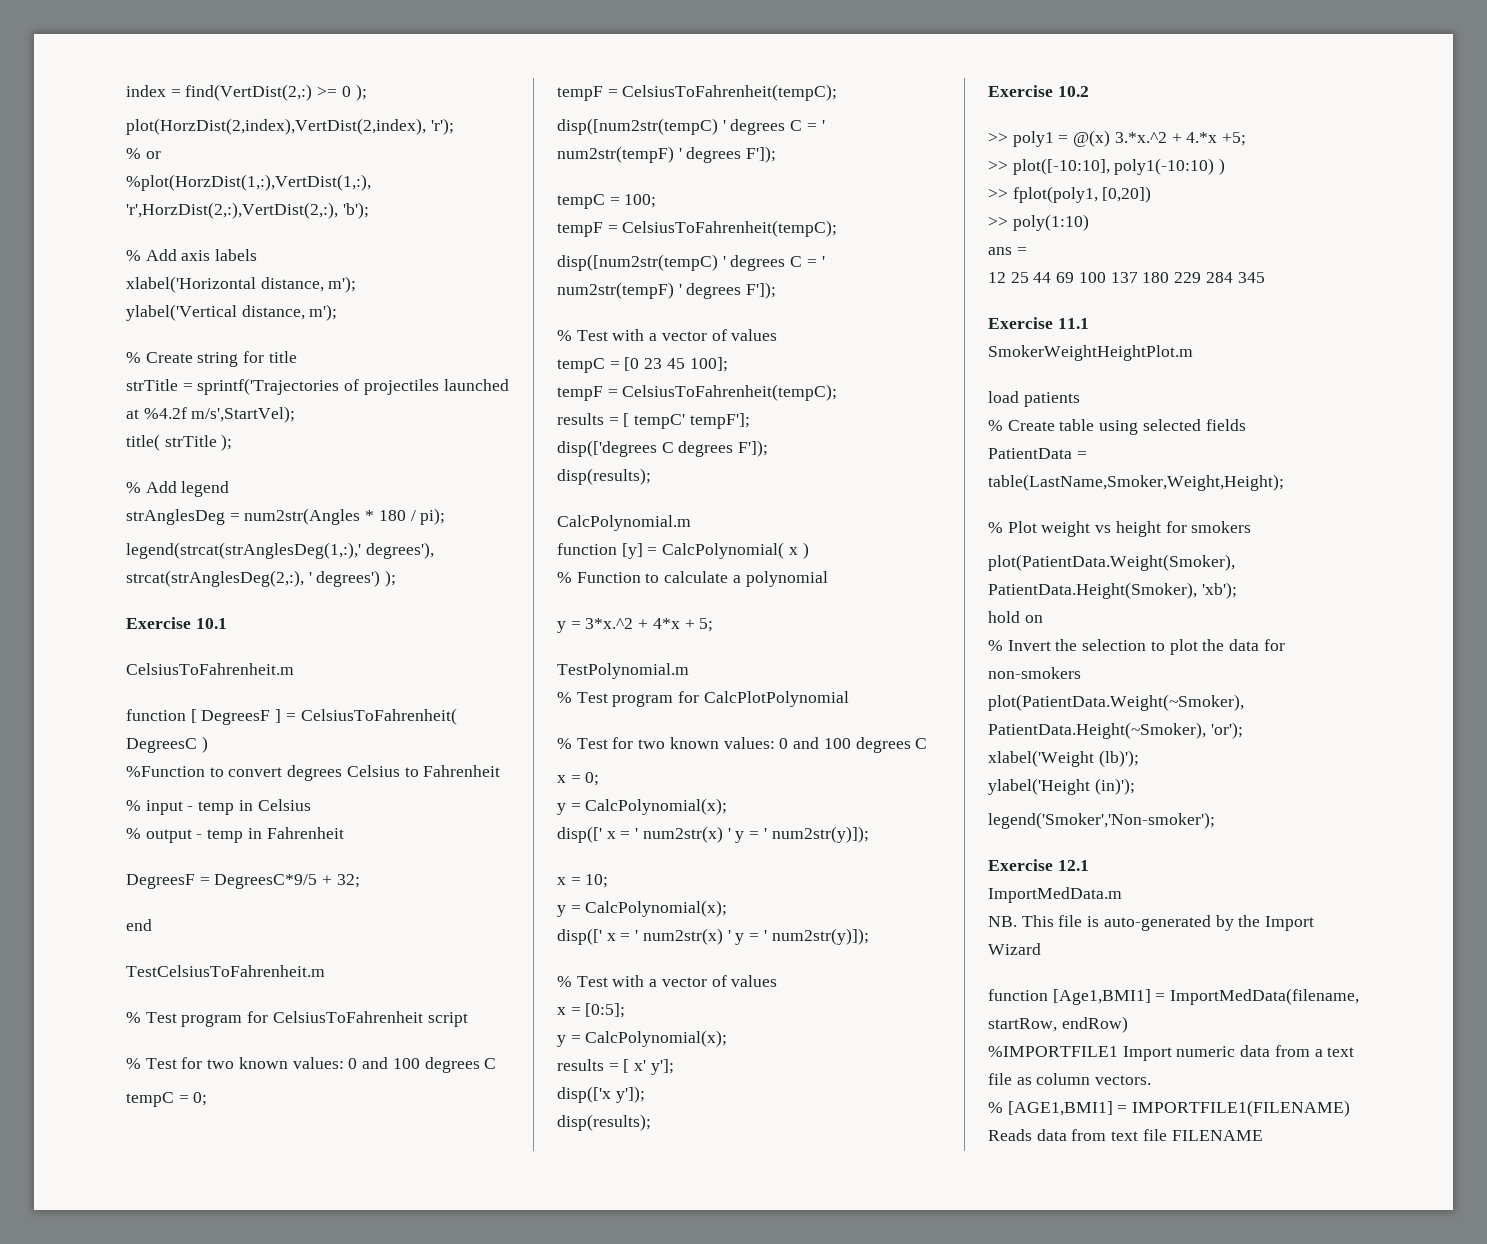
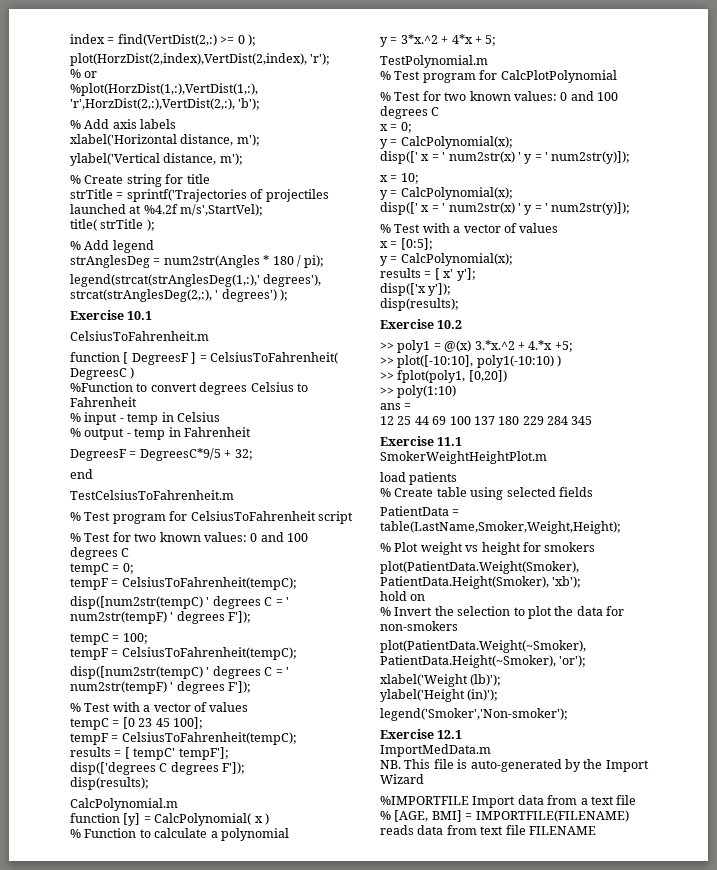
[988,988,1360,1005] [988,1016,1128,1033] [988,1046,1236,1061] function [Age1,BMI1] = ImportMedData(filename, startRow, endRow) // %IMPORTFILE1 Import numeric -> [380,796,516,808] %IMPORTFILE Import
[1016,1073,1152,1085] [988,1100,1351,1117] [988,1129,1032,1141] as column vectors. // % [AGE1,BMI1] = IMPORTFILE1(FILENAME) Reads -> [380,810,629,822] [380,825,414,835] // % [AGE, BMI] = IMPORTFILE(FILENAME) reads

